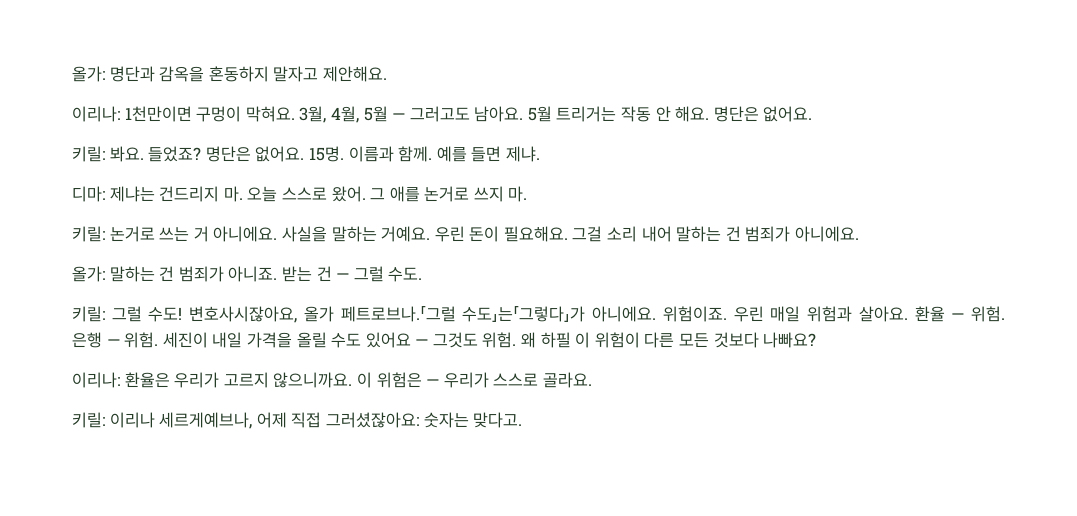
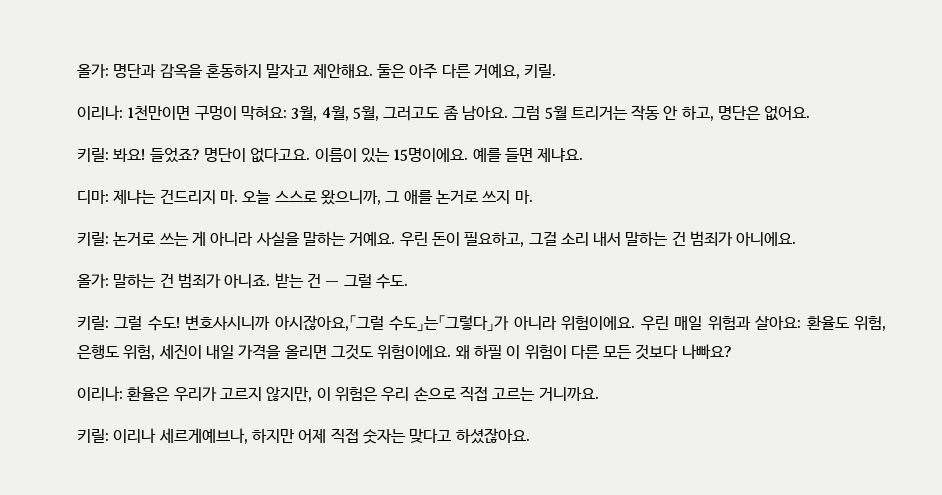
(387, 74) none -> [376,63,557,79] 둘은 아주 다른 거예요, 키릴.
[245,106,295,122] 막혀요. -> [240,105,287,120] 막혀요:
[363,106,524,122] 5월 — 그러고도 남아요. -> [352,105,541,121] 5월, 그러고도 좀 남아요. 그럼
[675,106,710,122] 해요. -> [681,105,714,121] 하고,
[109,146,433,162] 봐요. 들었죠? 명단은 없어요. 15명. 이름과 함께. -> [113,147,469,163] 봐요! 들었죠? 명단이 없다고요. 이름이 있는 15명이에요.
[505,146,540,162] 제냐. -> [537,148,584,162] 제냐요.
[331,186,366,202] 왔어. -> [320,190,381,205] 왔으니까,
[193,226,278,242] 거 아니에요. -> [191,231,254,246] 게 아니라
[503,226,568,242] 필요해요. -> [464,231,525,247] 필요하고,
[641,226,672,242] 내어 -> [593,232,622,246] 내서
[189,306,420,323] 변호사시잖아요, 올가 페트로브나. -> [185,315,349,331] 변호사시니까 아시잖아요,
[592,306,727,322] 아니에요. 위험이죠. -> [513,316,636,330] 아니라 위험이에요.
[858,306,1006,322] [72,332,517,348] 살아요. 환율 — 위험. 은행 — 위험. 세진이 내일 가격을 올릴 수도 있어요 — 그것도 위험. -> [755,315,886,331] [77,344,452,360] 살아요: 환율도 위험, 은행도 위험, 세진이 내일 가격을 올리면 그것도 위험이에요.
[273,372,353,388] 않으니까요. -> [266,386,313,402] 않지만,
[426,372,592,388] — 우리가 스스로 골라요. -> [381,386,599,402] 우리 손으로 직접 고르는 거니까요.
(253, 420) none -> [251,428,295,443] 하지만
[325,412,523,428] 그러셨잖아요: 숫자는 맞다고. -> [362,428,530,444] 숫자는 맞다고 하셨잖아요.

